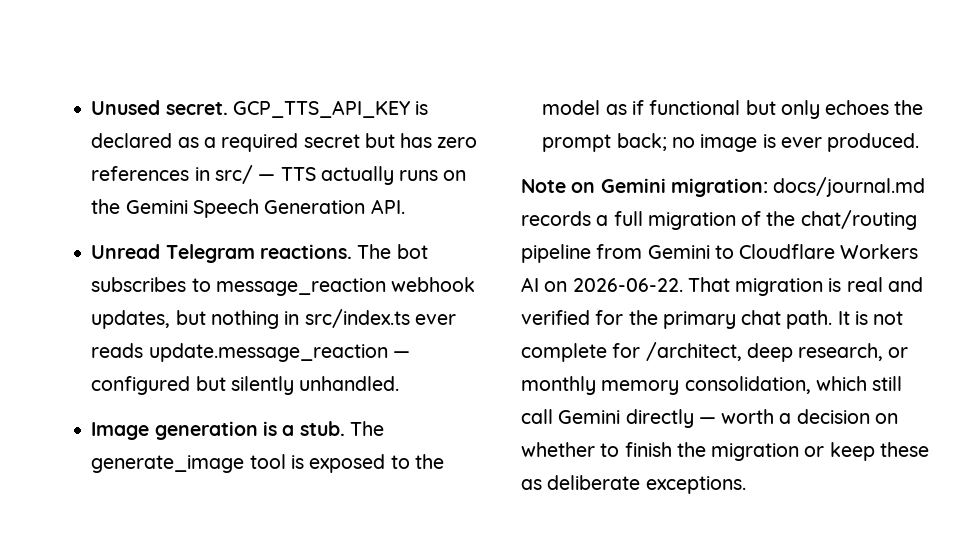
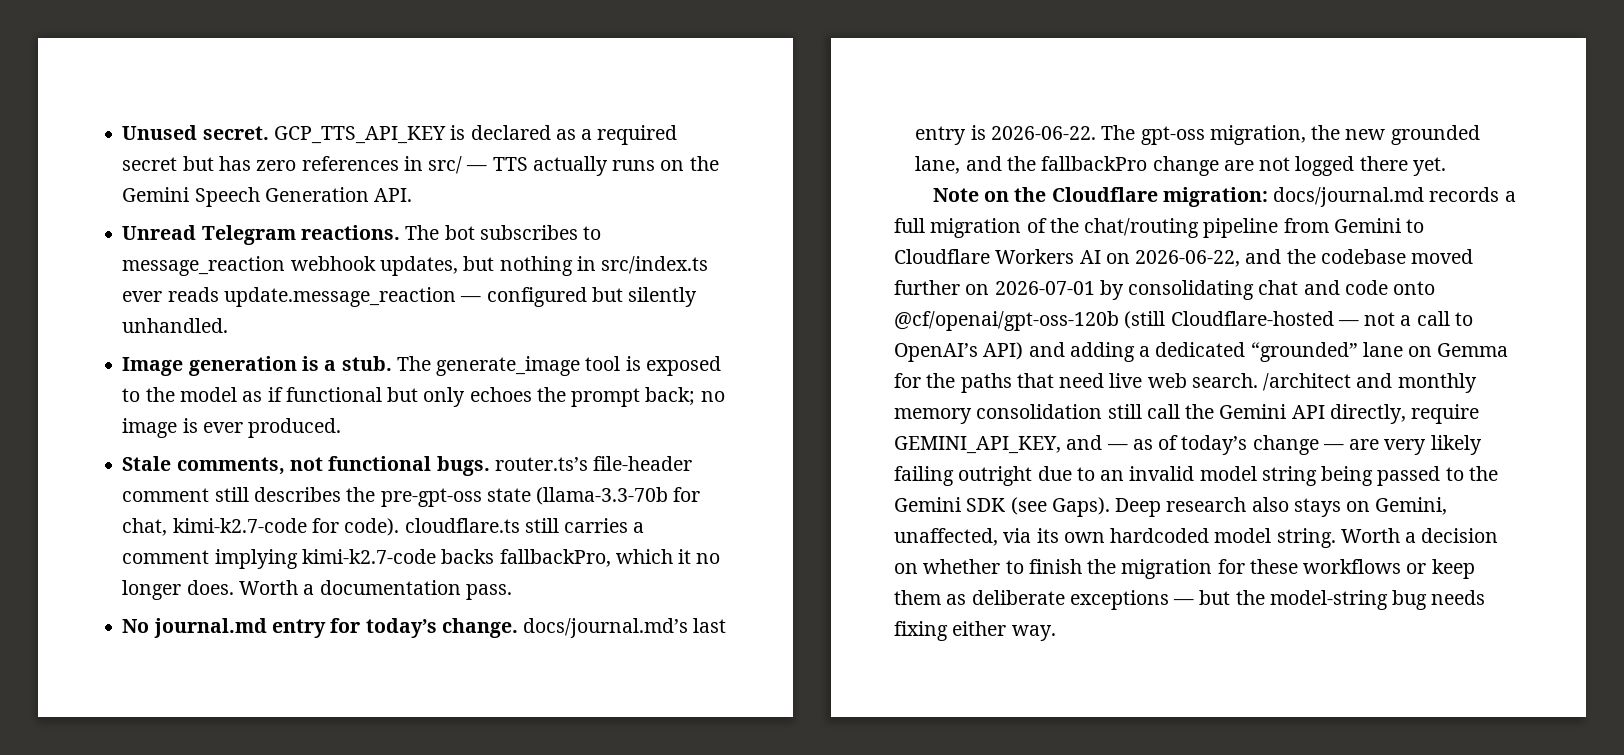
(920, 142) none -> [122,456,693,476] [122,487,701,507] [122,518,645,536] [122,549,721,569] [122,580,512,600] [122,618,727,638] [915,125,1480,145] [915,156,1446,176] // Stale comments, not functional bugs. router.ts’s file-header comment still describes the pre-gpt-oss state (llama-3.3-70b for chat, kimi-k2.7-code for code). cloudflare.ts still carries a comment implying kimi-k2.7-code backs fallbackPro, which it no longer does. Worth a documentation pass. // No journal.md entry for today’s change. docs/journal.md’s last entry is 2026-06-22. The gpt-oss migration, the new grounded lane, and the fallbackPro change are not logged there yet.
[600,178,666,193] Gemini -> [1014,187,1158,202] the Cloudflare
[572,277,923,296] [521,310,904,329] [521,342,909,362] [521,376,903,395] [521,409,775,428] 2026-06-22. That migration is real and verified for the primary chat path. It is not complete for /architect, deep research, or monthly memory consolidation, which still call Gemini directly — worth -> [1135,249,1474,267] [894,280,1436,300] [894,311,1473,331] [894,342,1509,362] [894,373,1477,393] [894,404,1480,424] [894,435,1482,455] [894,466,1498,486] [894,497,1448,517] [894,528,1400,548] 2026-06-22, and the codebase moved further on 2026-07-01 by consolidating chat and code onto @cf/openai/gpt-oss-120b (still Cloudflare-hosted — not a call to OpenAI’s API) and adding a dedicated “grounded” lane on Gemma for the paths that need live web search. /architect and monthly memory consolidation still call the Gemini API directly, require GEMINI_API_KEY, and — as of today’s change — are very likely failing outright due to an invalid model string being passed to the Gemini SDK (see Gaps). Deep research also stays on Gemini, unaffected, via its own hardcoded model string. Worth
(800, 452) none -> [1217,559,1402,574] for these workflows
[879,442,929,457] these -> [894,590,941,605] them
[645,476,746,494] exceptions. -> [1069,590,1486,610] [894,621,1056,641] exceptions — but the model-string bug needs fixing either way.

